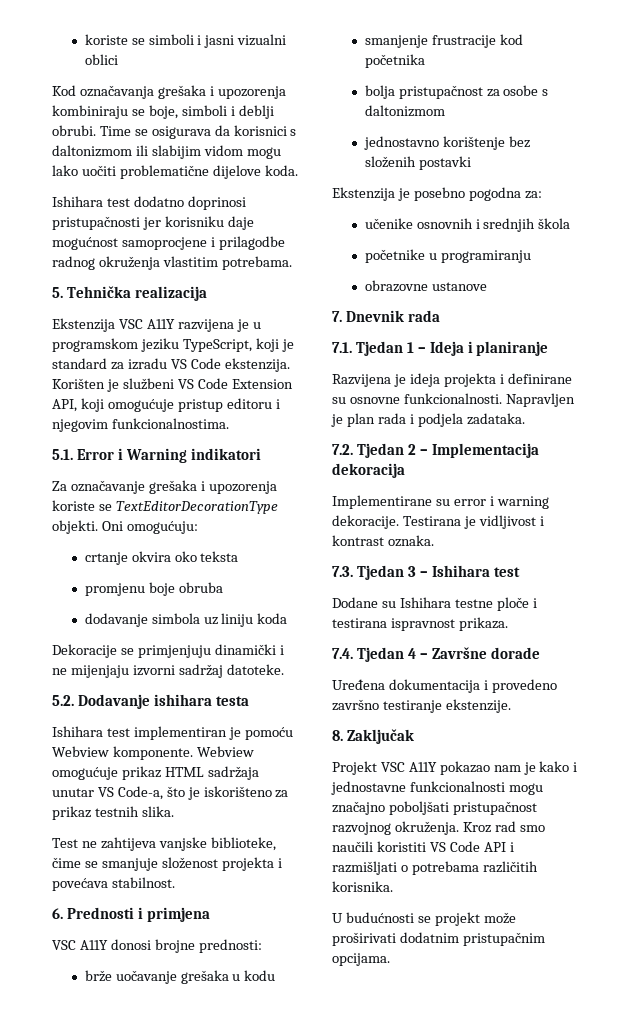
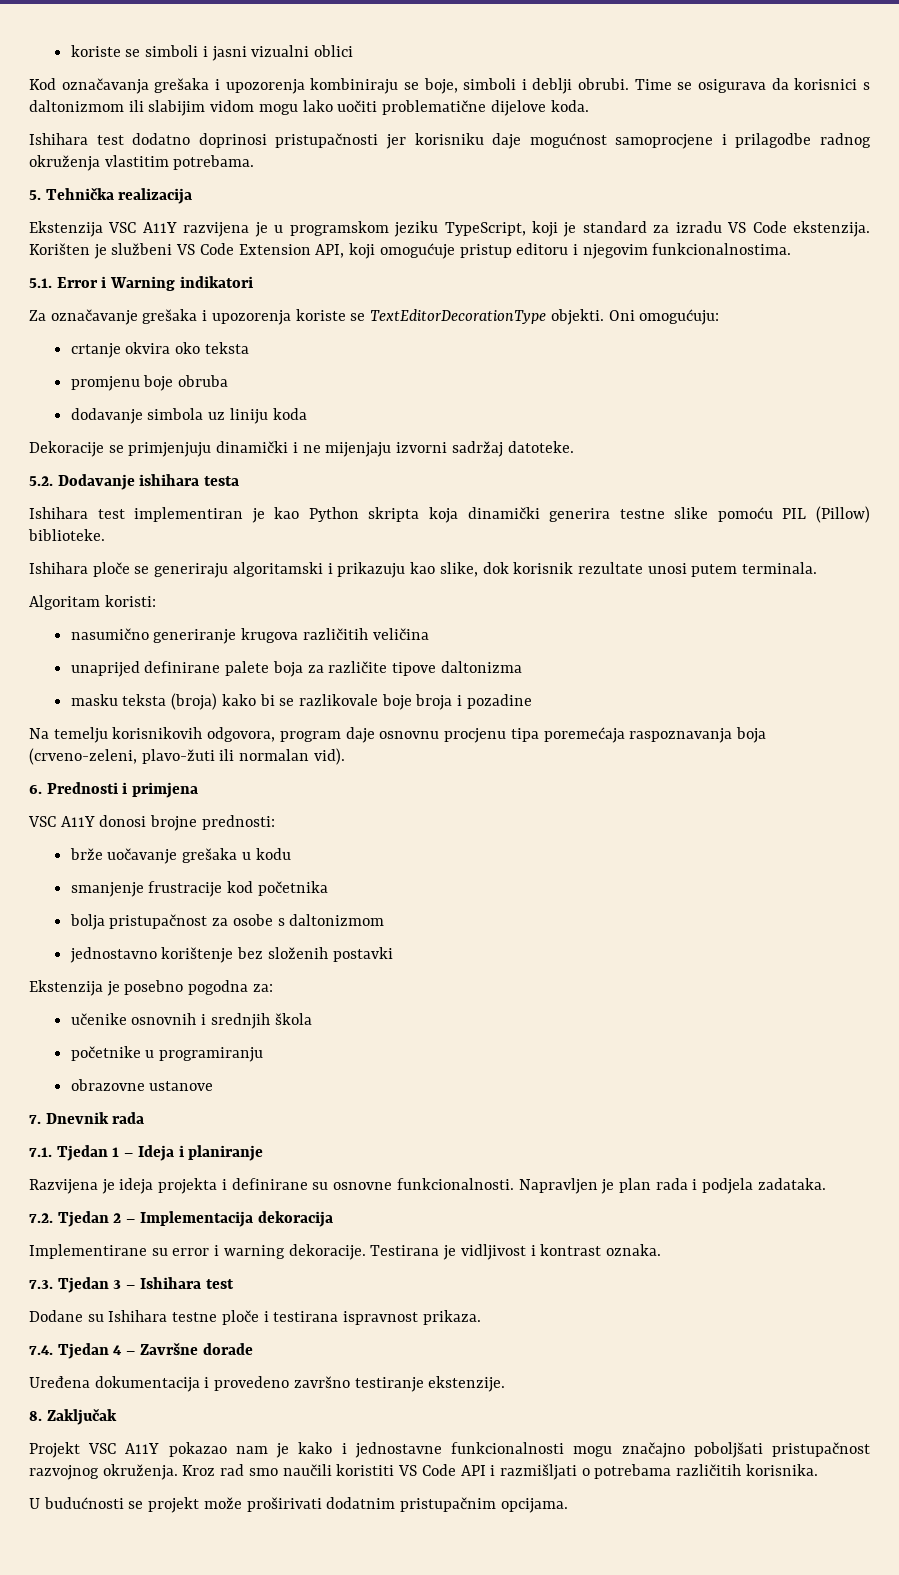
[244,727,293,740] [52,746,254,760] [52,766,259,780] [52,786,289,800] [52,806,174,820] [52,837,276,851] [52,857,282,871] [52,877,175,891] pomoću Webview komponente. Webview omogućuje prikaz HTML sadržaja unutar VS Code-a, što je iskorišteno za prikaz testnih slika. // Test ne zahtijeva vanjske biblioteke, čime se smanjuje složenost projekta i povećava stabilnost. -> [274,506,870,523] [28,529,105,541] [29,562,818,578] [29,595,156,610] [70,628,429,644] [70,661,522,677] [70,693,532,710] [29,727,766,743] [29,748,345,765] kao Python skripta koja dinamički generira testne slike pomoću PIL (Pillow) biblioteke. // Ishihara ploče se generiraju algoritamski i prikazuju kao slike, dok korisnik rezultate unosi putem terminala. // Algoritam koristi: // nasumično generiranje krugova različitih veličina // unaprijed definirane palete boja za različite tipove daltonizma // masku teksta (broja) kako bi se razlikovale boje broja i pozadine // Na temelju korisnikovih odgovora, program daje osnovnu procjenu tipa poremećaja raspoznavanja boja (crveno-zeleni, plavo-žuti ili normalan vid).

